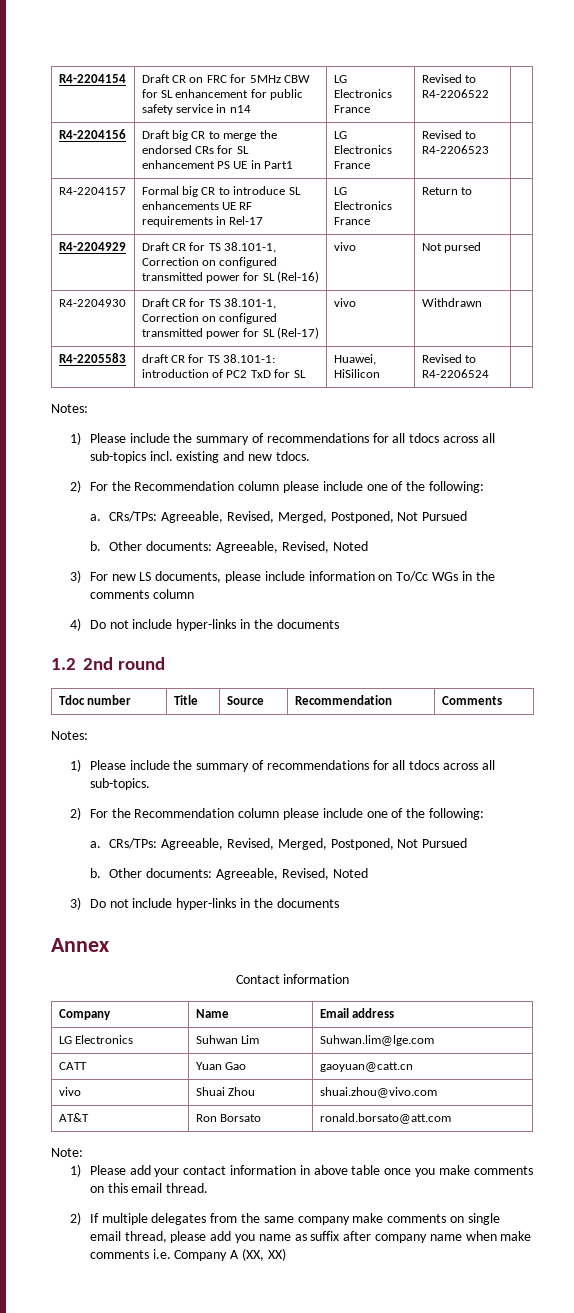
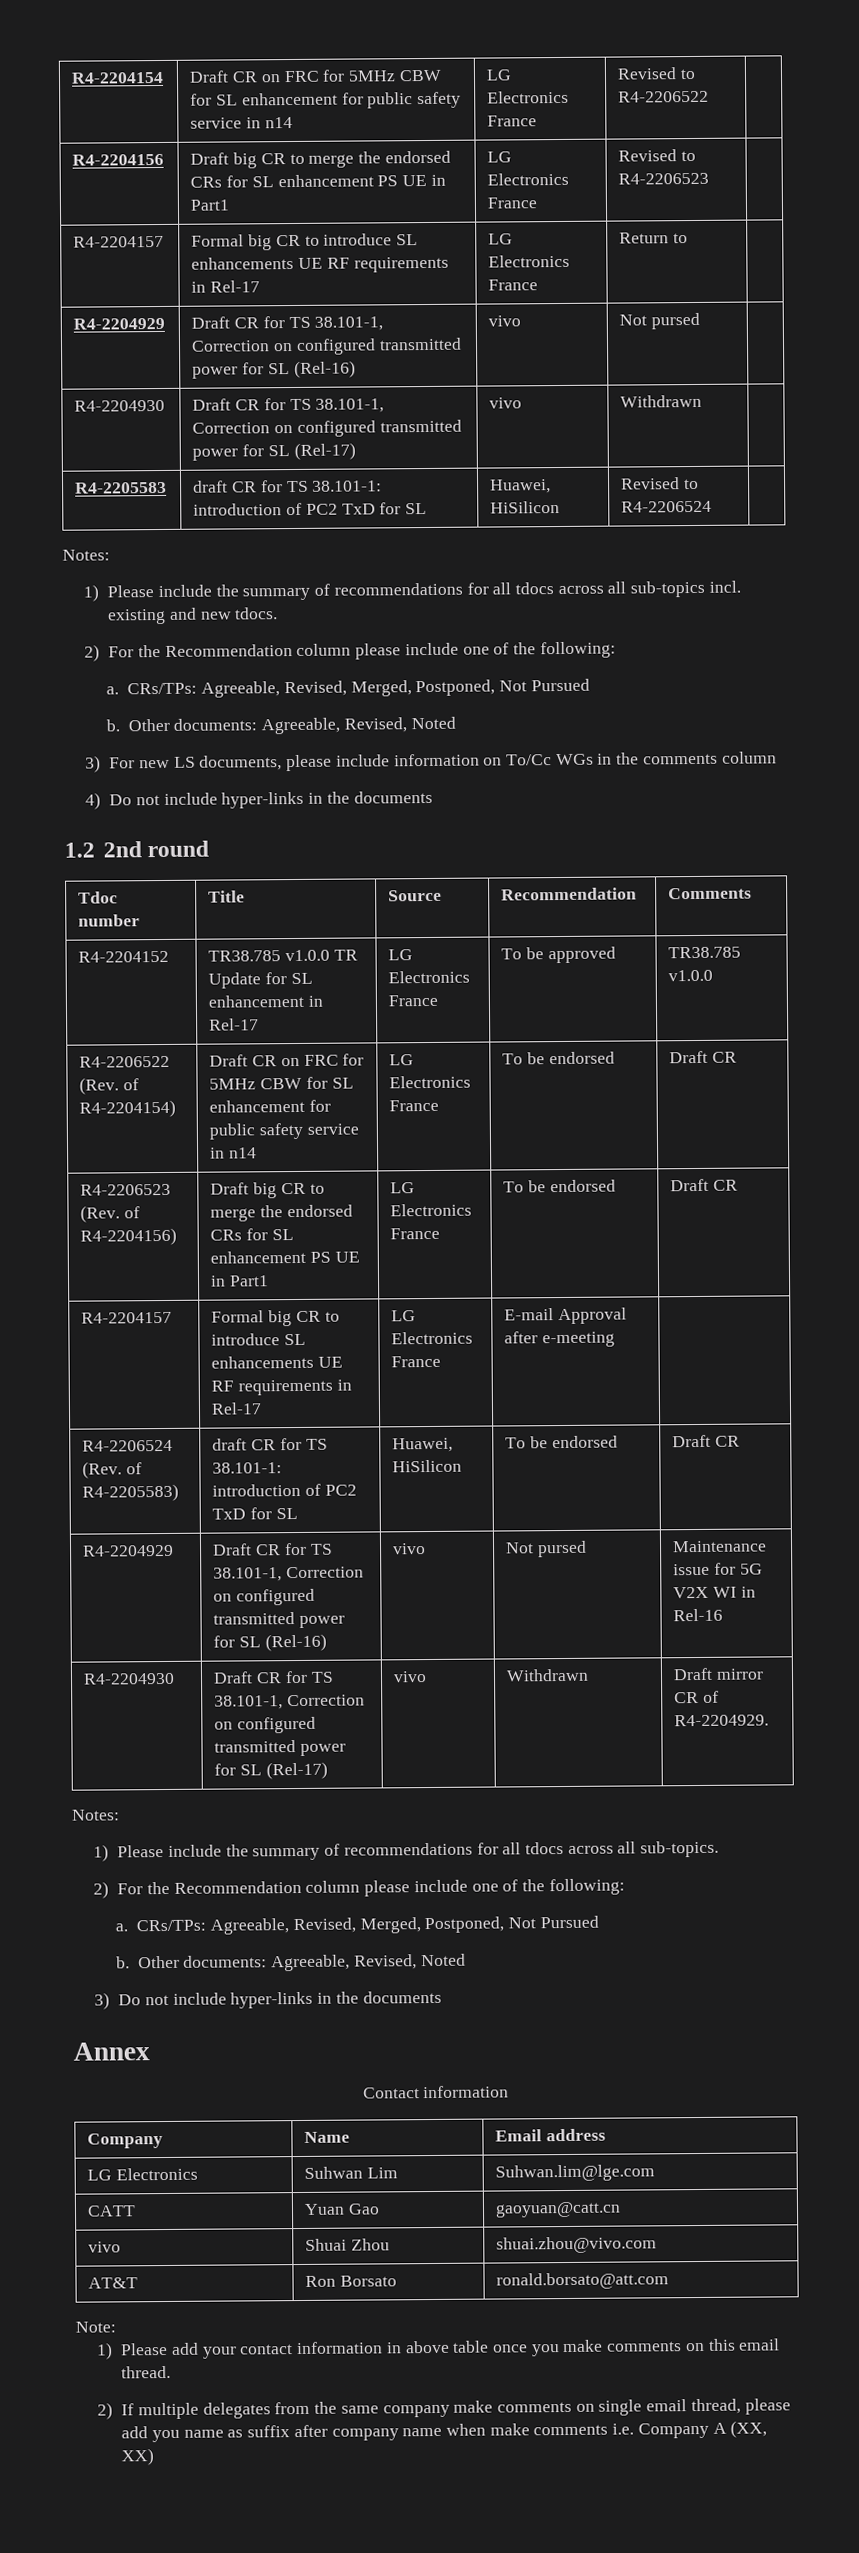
(502, 700) none -> [78,950,170,963] [208,949,358,962] [208,972,313,989] [208,994,324,1008] [209,1018,260,1031] [388,949,414,961] [388,970,471,984] [388,994,439,1007] [501,946,616,964] [668,946,742,959] [668,969,714,982] [79,1055,171,1068] [79,1077,140,1095] [79,1099,177,1118] [209,1053,365,1067] [209,1076,354,1090] [209,1099,332,1113] [209,1122,359,1140] [210,1147,258,1159] [389,1054,415,1066] [389,1075,472,1089] [389,1099,440,1112] [502,1051,615,1065] [669,1050,738,1064] [80,1183,172,1196] [80,1205,141,1223] [80,1227,178,1246] [210,1182,325,1199] [210,1204,353,1222] [210,1228,294,1241] [210,1250,360,1264] [210,1275,270,1287] [390,1182,416,1194] [390,1203,473,1217] [390,1227,441,1240] [503,1179,616,1193] [670,1178,739,1192] [81,1311,173,1324] [211,1310,340,1327] [211,1333,307,1346] [211,1355,344,1369] [211,1379,352,1396] [211,1402,263,1415] [391,1310,417,1322] [391,1331,474,1345] [391,1355,442,1368] [504,1307,628,1325] [504,1331,616,1348] [82,1439,174,1452] [82,1461,143,1479] [82,1483,180,1502] [212,1437,328,1451] [212,1462,283,1474] [212,1483,357,1497] [212,1507,298,1520] [392,1437,454,1453] [392,1459,463,1473] [505,1435,618,1449] [672,1434,741,1448] [83,1544,175,1557] [212,1542,333,1556] [213,1566,365,1582] [213,1588,316,1606] [213,1612,346,1628] [213,1633,327,1652] [393,1543,427,1555] [505,1540,588,1558] [672,1540,768,1553] [673,1562,763,1576] [673,1586,756,1599] [673,1608,724,1622] [83,1672,176,1685] [213,1670,334,1684] [214,1694,366,1710] [214,1716,317,1734] [214,1740,347,1756] [214,1761,328,1780] [393,1671,428,1683] [506,1668,590,1682] [673,1667,765,1681] [674,1690,720,1704] [674,1714,770,1727] // R4-2204152 | TR38.785 v1.0.0 TR Update for SL enhancement in Rel-17 | LG Electronics France | To be approved | TR38.785 v1.0.0 // R4-2206522 (Rev. of R4-2204154) | Draft CR on FRC for 5MHz CBW for SL enhancement for public safety service in n14 | LG Electronics France | To be endorsed | Draft CR // R4-2206523 (Rev. of R4-2204156) | Draft big CR to merge the endorsed CRs for SL enhancement PS UE in Part1 | LG Electronics France | To be endorsed | Draft CR // R4-2204157 | Formal big CR to introduce SL enhancements UE RF requirements in Rel-17 | LG Electronics France | E-mail Approval after e-meeting | // R4-2206524 (Rev. of R4-2205583) | draft CR for TS 38.101-1: introduction of PC2 TxD for SL | Huawei, HiSilicon | To be endorsed | Draft CR // R4-2204929 | Draft CR for TS 38.101-1, Correction on configured transmitted power for SL (Rel-16) | vivo | Not pursed | Maintenance issue for 5G V2X WI in Rel-16 // R4-2204930 | Draft CR for TS 38.101-1, Correction on configured transmitted power for SL (Rel-17) | vivo | Withdrawn | Draft mirror CR of R4-2204929.

